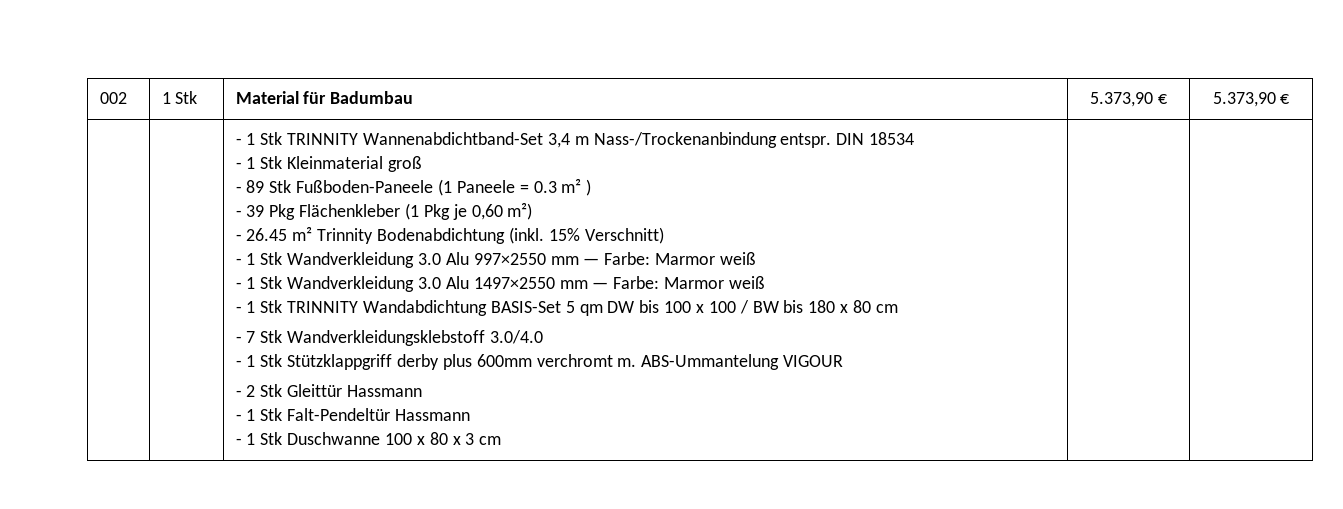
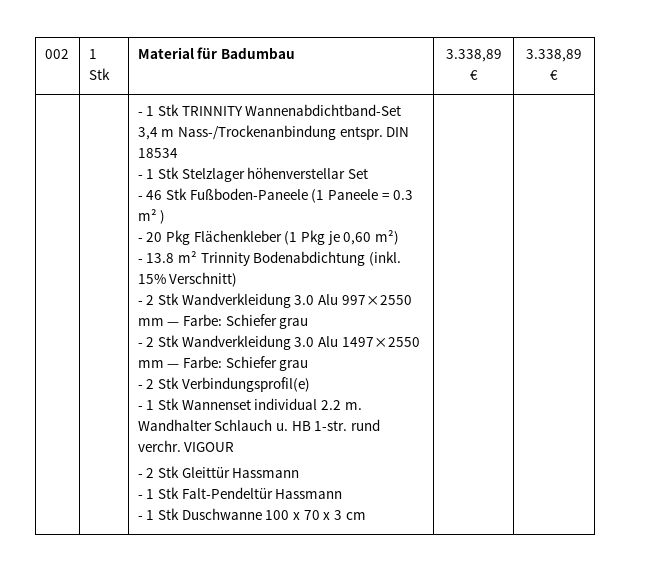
[1090,92,1154,107] 5.373,90 -> [445,49,502,62] 3.338,89
[1212,92,1276,107] 5.373,90 -> [526,49,582,62] 3.338,89
[287,156,422,172] [235,180,265,193] Kleinmaterial groß // - 89 -> [181,167,369,182] [137,190,163,200] Stelzlager höhenverstellar Set // - 46
[246,205,265,217] 39 -> [146,232,163,242] 20
[246,228,288,241] 26.45 -> [146,253,175,263] 13.8
[246,253,256,265] 1 -> [146,295,155,305] 2
[655,252,757,265] [235,277,256,289] Marmor weiß // - 1 -> [225,314,309,329] [137,337,155,347] Schiefer grau // - 2
[664,276,766,289] [235,300,898,316] [235,330,543,346] [235,354,780,370] Marmor weiß // - 1 Stk TRINNITY Wandabdichtung BASIS-Set 5 qm DW bis 100 x 100 / BW bis 180 x 80 cm // - 7 Stk Wandverkleidungsklebstoff 3.0/4.0 // - 1 Stk Stützklappgriff derby plus 600mm verchromt m. ABS-Ummantelung -> [225,356,309,371] [137,377,310,392] [137,398,362,410] [137,419,381,431] [137,440,181,452] Schiefer grau // - 2 Stk Verbindungsprofil(e) // - 1 Stk Wannenset individual 2.2 m. Wandhalter Schlauch u. HB 1-str. rund verchr.
[429,432,448,445] 80 -> [303,510,320,520] 70

